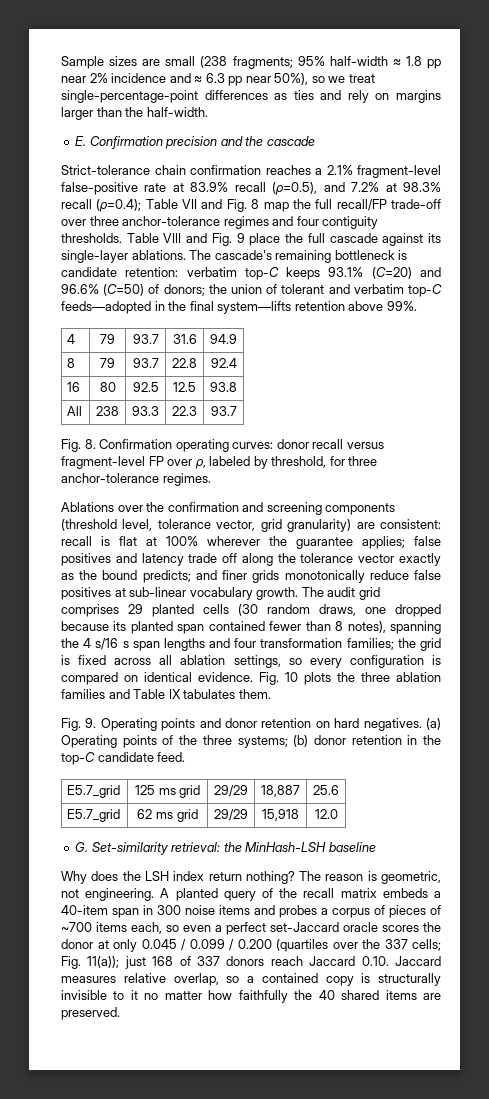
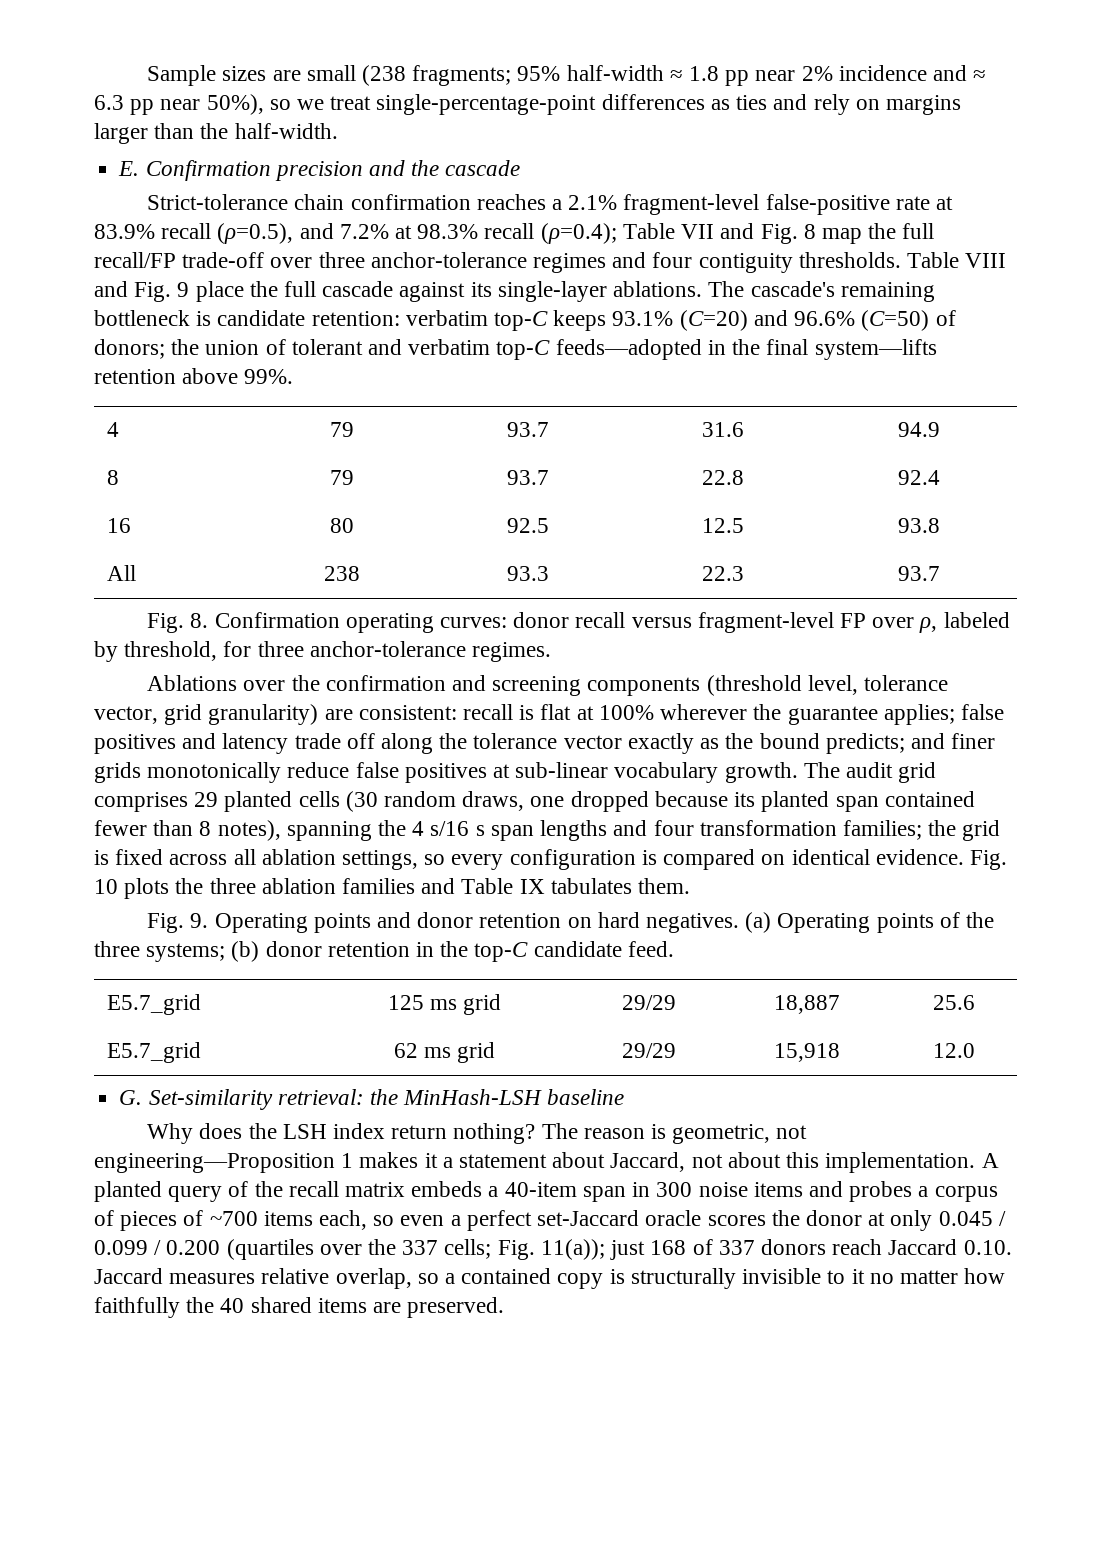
[85,888,155,901] engineering. -> [94,1152,976,1173] engineering—Proposition 1 makes it a statement about Jaccard, not about this implementation.

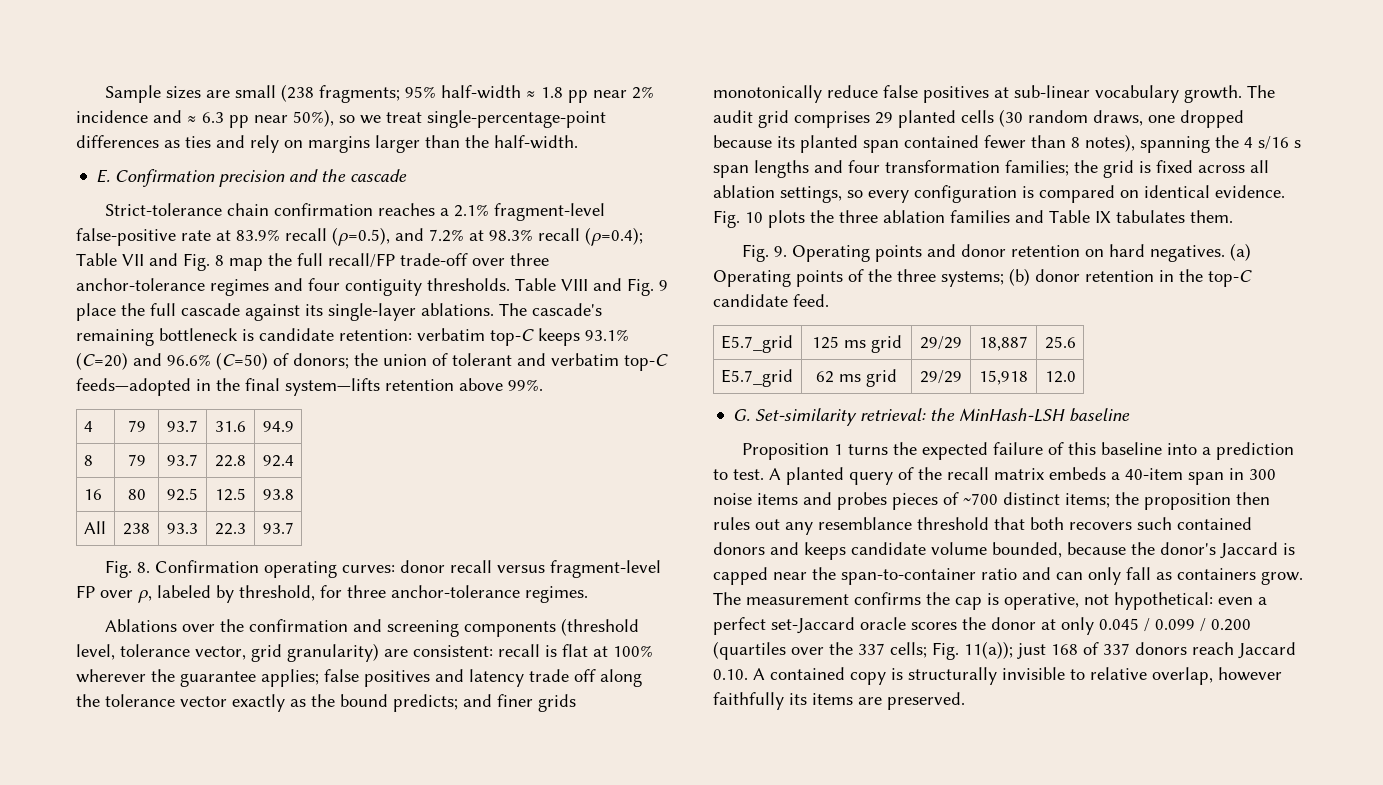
[147,1123,808,1144] [94,1152,976,1173] Why does the LSH index return nothing? The reason is geometric, not engineering—Proposition 1 makes it a statement about Jaccard, not about this implementation. -> [741,442,1294,460] [713,469,764,480] Proposition 1 turns the expected failure of this baseline into a prediction to test.
[918,1186,998,1202] [94,1210,395,1231] a corpus of pieces of ~700 items each, so -> [892,492,1270,510] [713,517,1252,535] [713,542,1295,560] [713,567,1303,585] [713,592,1213,610] pieces of ~700 distinct items; the proposition then rules out any resemblance threshold that both recovers such contained donors and keeps candidate volume bounded, because the donor's Jaccard is capped near the span-to-container ratio and can only fall as containers grow. The measurement confirms the cap is operative, not hypothetical:
[94,1268,456,1289] Jaccard measures relative overlap, so a -> [753,668,765,680] A
[851,1268,1006,1284] [94,1297,312,1318] it no matter how faithfully the 40 shared -> [1090,667,1282,685] [713,692,807,710] relative overlap, however faithfully its

